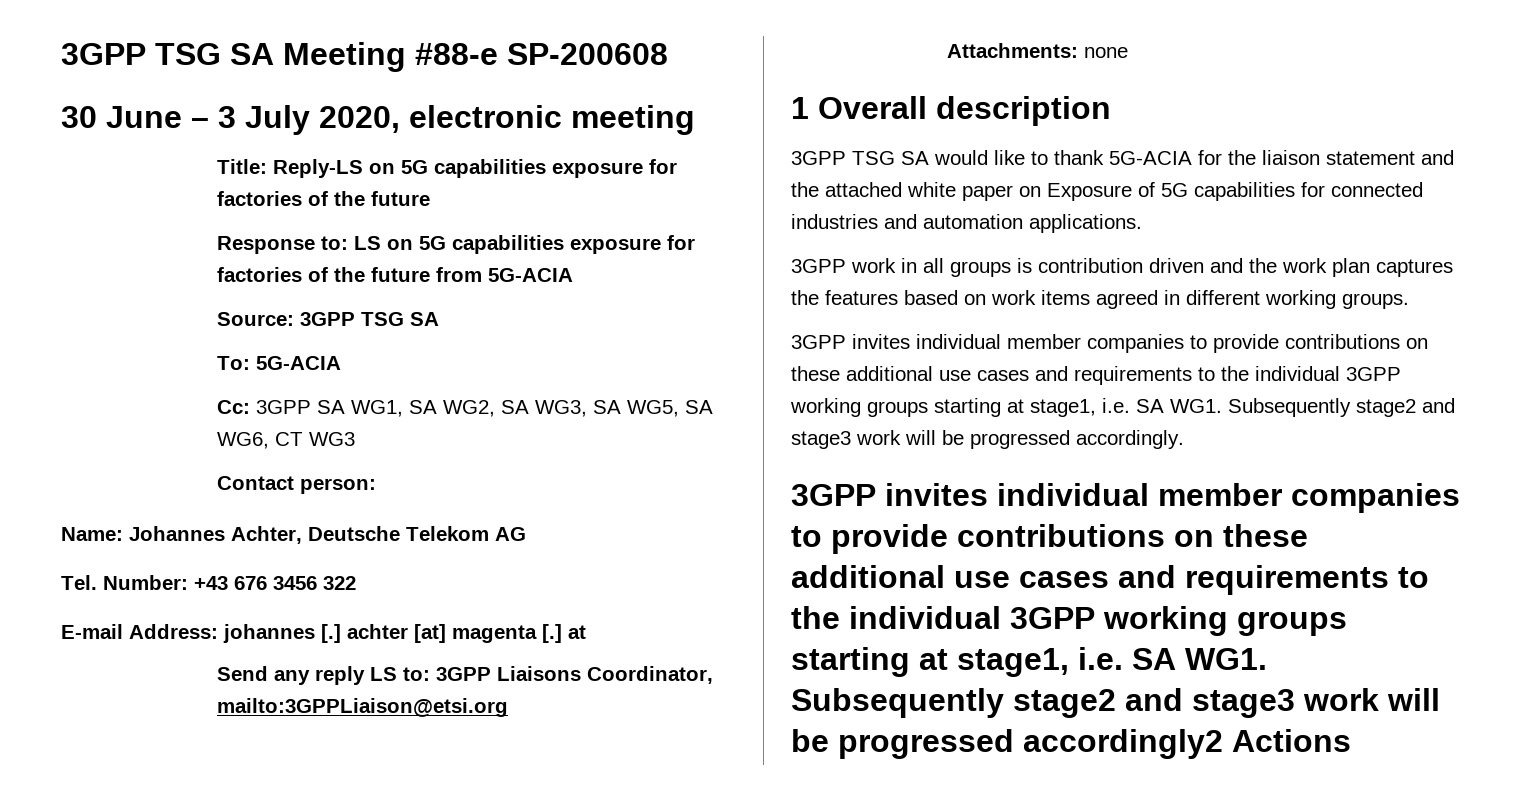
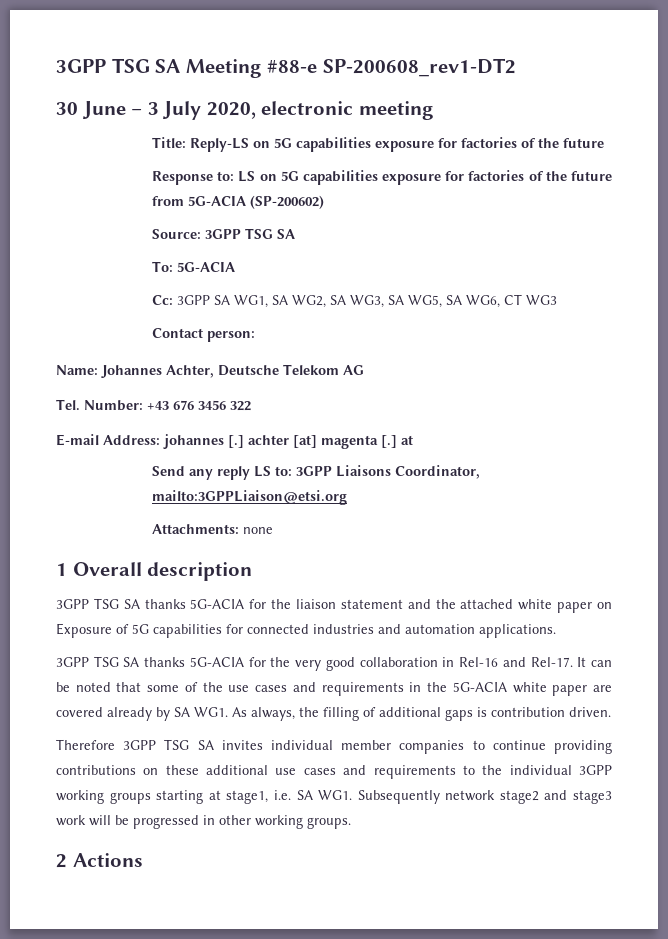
[507,43,668,65] SP-200608 -> [322,58,516,77] SP-200608_rev1-DT2
(573, 275) none -> [249,195,324,209] (SP-200602)
[934,150,1104,165] would like to thank -> [144,599,186,609] thanks
[851,258,1453,277] [791,290,1409,309] [791,334,1279,353] work in all groups is contribution driven and the work plan captures the features based on work items agreed in different working groups. // 3GPP invites individual member companies to provide -> [93,656,612,671] [56,682,612,696] [56,707,611,721] [56,739,612,754] TSG SA thanks 5G-ACIA for the very good collaboration in Rel-16 and Rel-17. It can be noted that some of the use cases and requirements in the 5G-ACIA white paper are covered already by SA WG1. As always, the filling of additional gaps is contribution driven. // Therefore 3GPP TSG SA invites individual member companies to continue providing
[1356,398,1455,417] [791,430,1184,449] [791,483,1460,513] [791,524,1308,554] [791,565,1429,595] [791,606,1347,636] [791,647,1267,677] [791,688,1440,718] [791,729,1223,759] stage2 and stage3 work will be progressed accordingly. // 3GPP invites individual member companies to provide contributions on these additional use cases and requirements to the individual 3GPP working groups starting at stage1, i.e. SA WG1. Subsequently stage2 and stage3 work will be progressed accordingly2 -> [445,790,612,804] [56,815,351,829] [56,854,67,868] network stage2 and stage3 work will be progressed in other working groups. // 2

